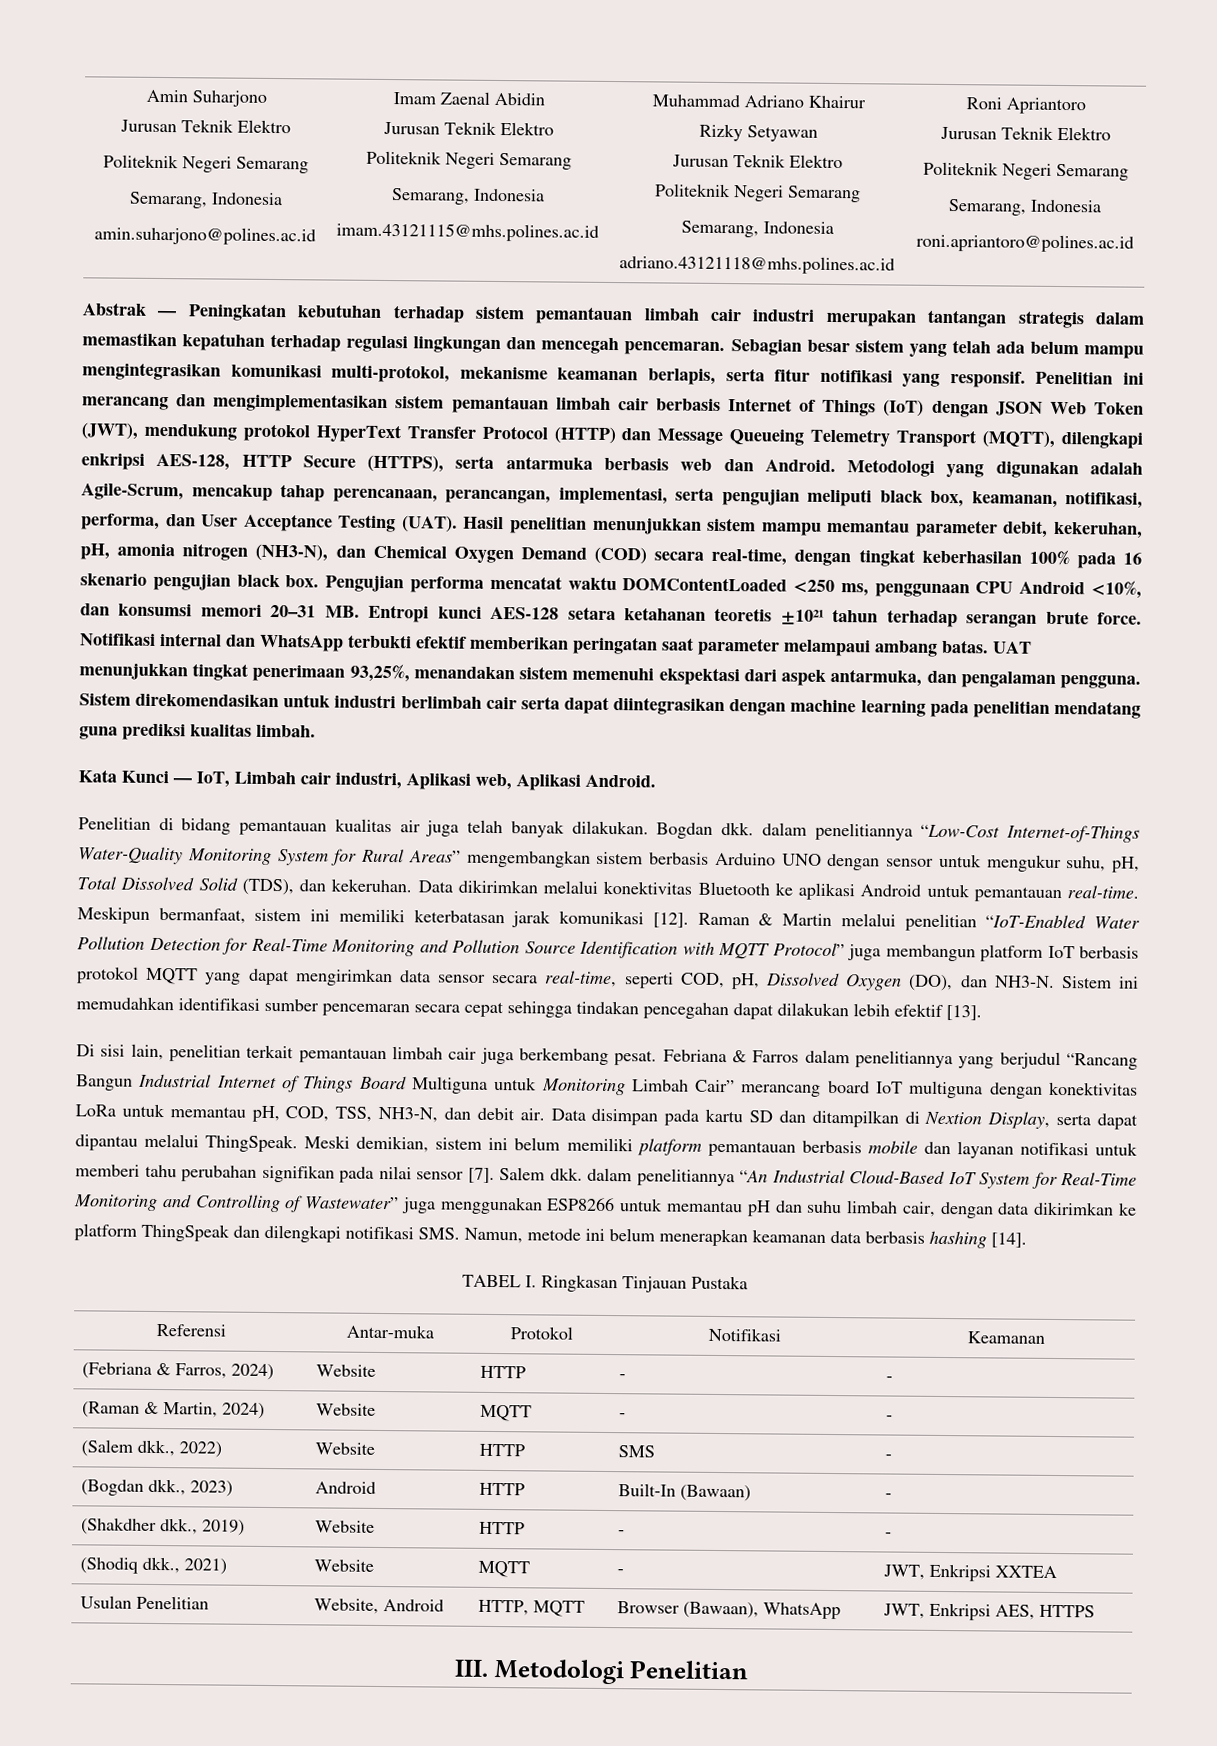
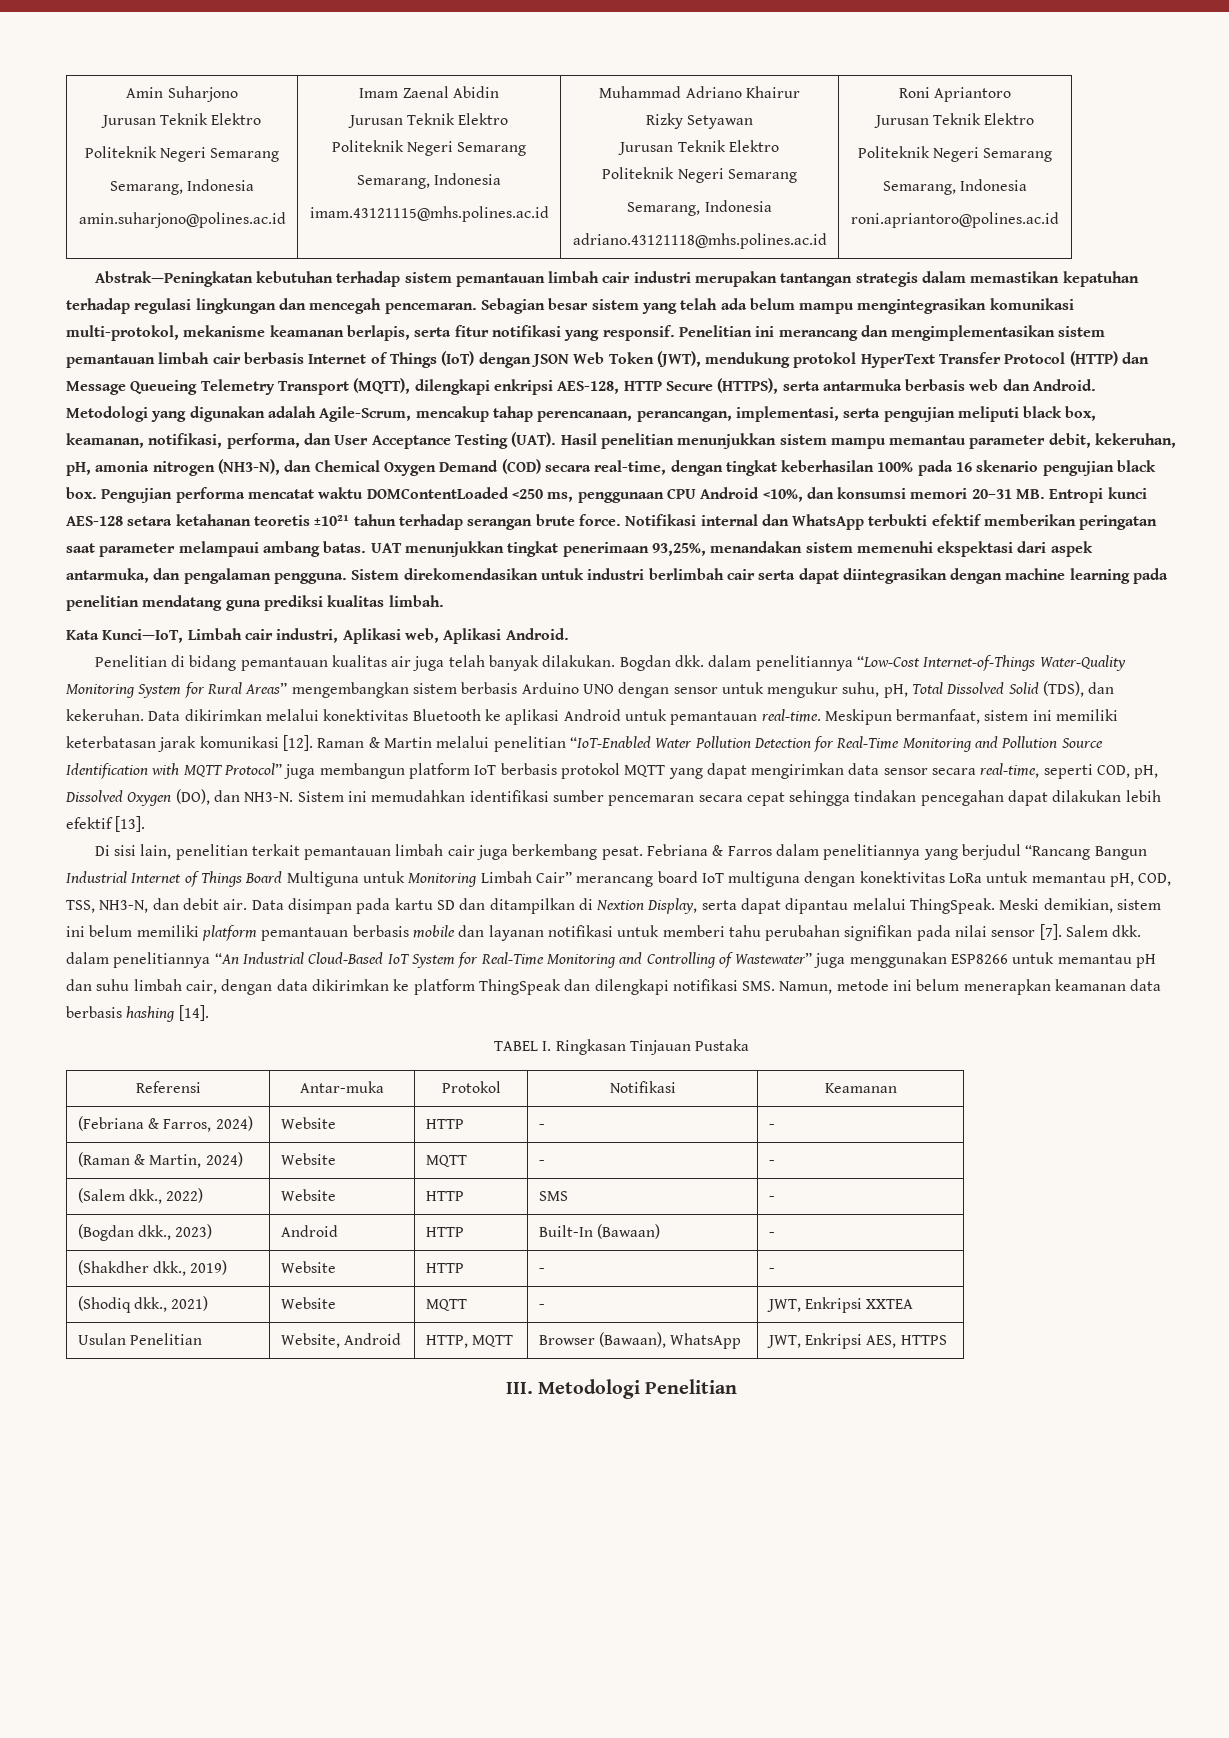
[82,302,287,322] Abstrak — Peningkatan -> [94,271,253,287] Abstrak—Peningkatan
[121,770,230,788] Kunci — IoT, -> [102,629,184,643] Kunci—IoT,

